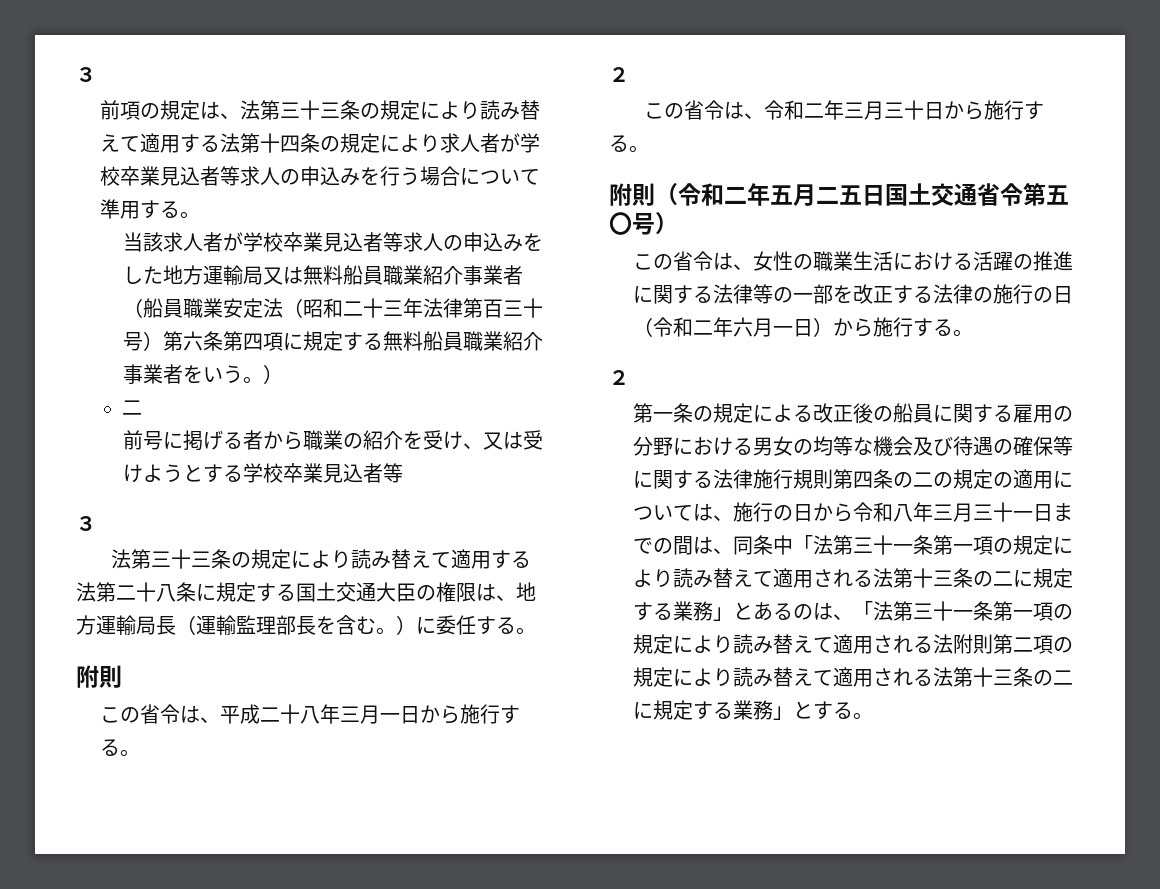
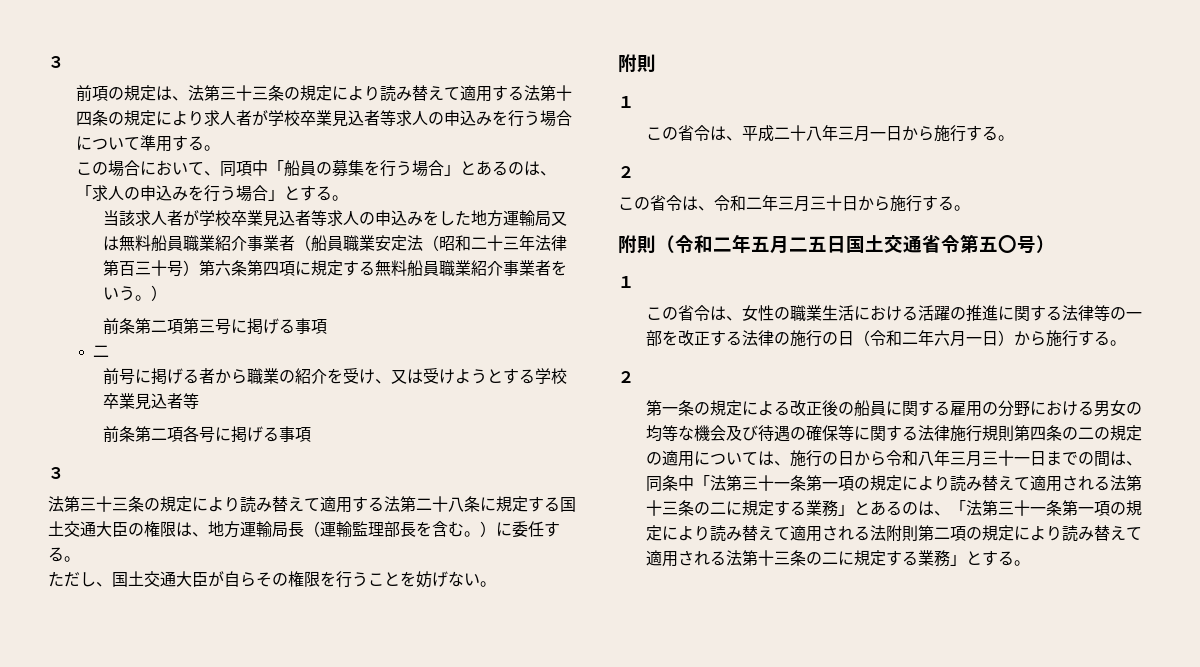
(200, 215) none -> [75,160,556,177] [75,185,348,202] // この場合において、同項中「船員の募集を行う場合」とあるのは、「求人の申込みを行う場合」とする。
(284, 374) none -> [103,318,328,335] // 前条第二項第三号に掲げる事項
(404, 473) none -> [103,426,312,443] // 前条第二項各号に掲げる事項
[76,665,122,688] // 附則 -> [48,571,496,588] [618,54,656,73] [618,96,634,108] // ただし、国土交通大臣が自らその権限を行うことを妨げない。 // 附則 // １
(678, 223) none -> [618,276,634,288] // １

